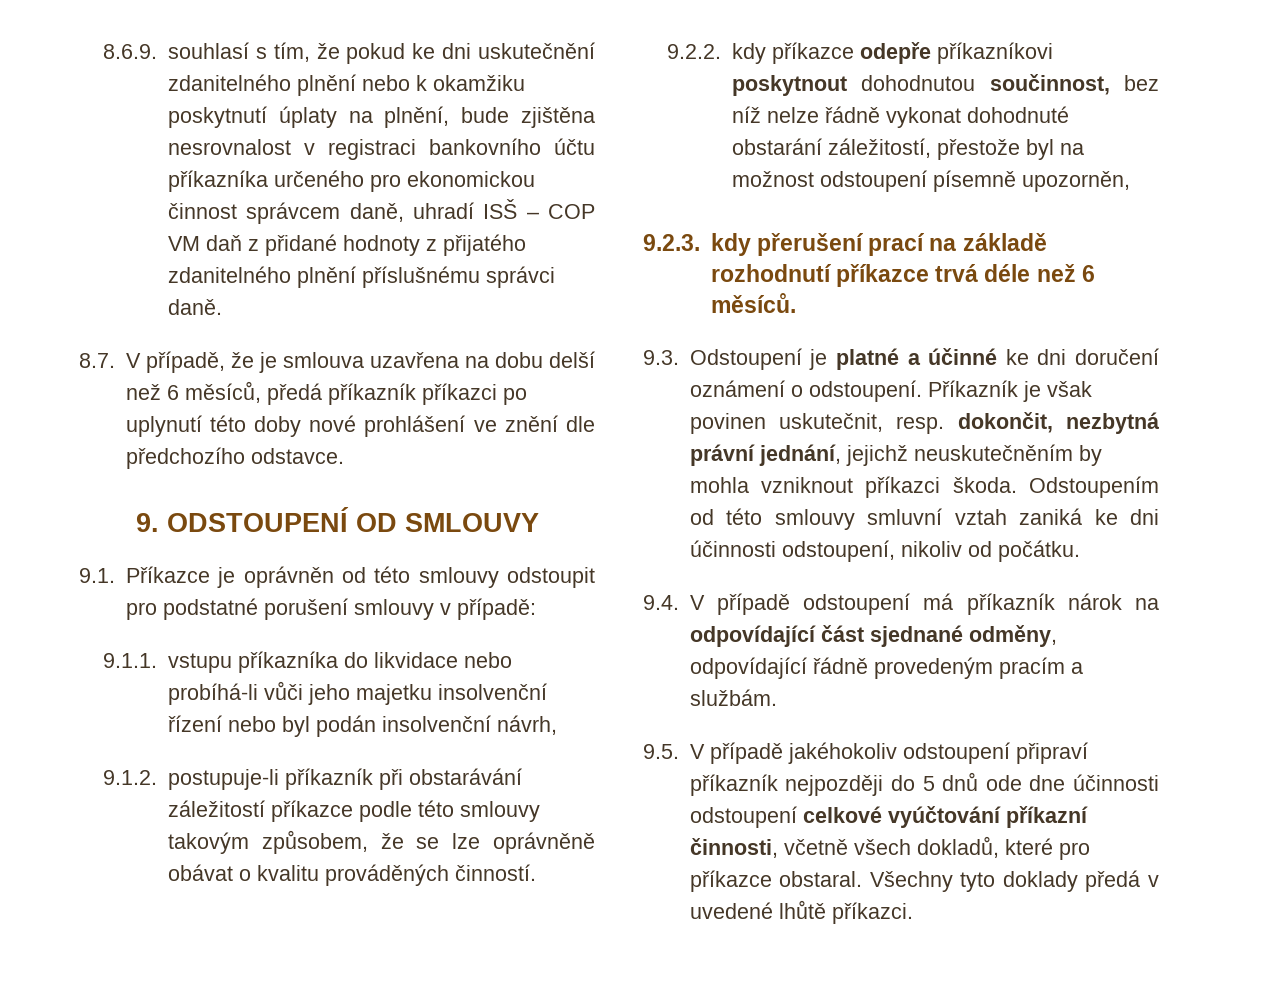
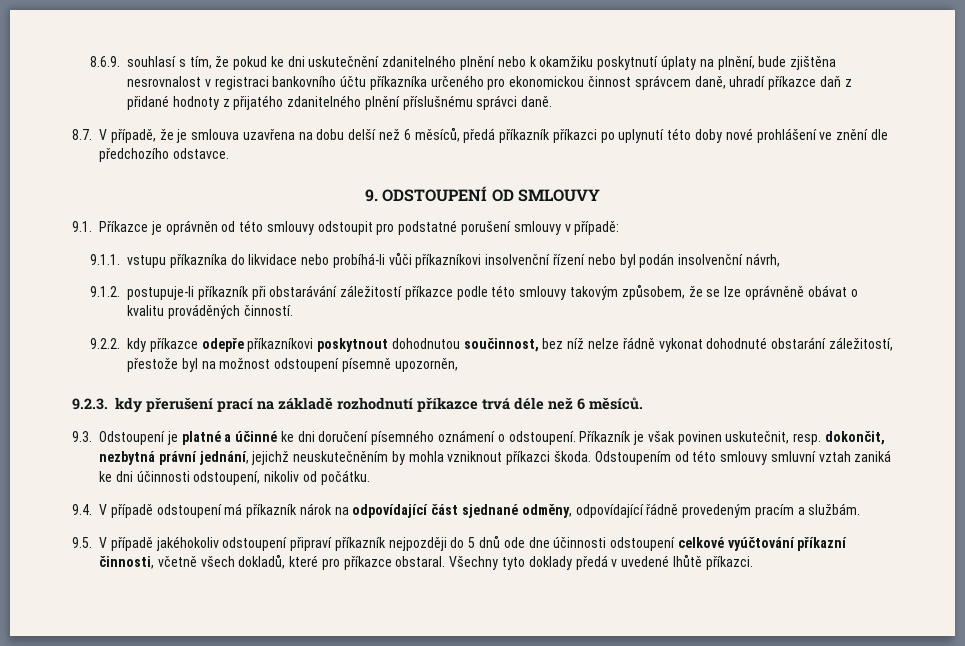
[483,199,596,219] [167,236,200,251] ISŠ – COP VM -> [768,76,817,90] příkazce
[307,684,432,705] jeho majetku -> [415,254,482,268] příkazníkovi
(1159, 356) none -> [371,430,435,445] písemného

